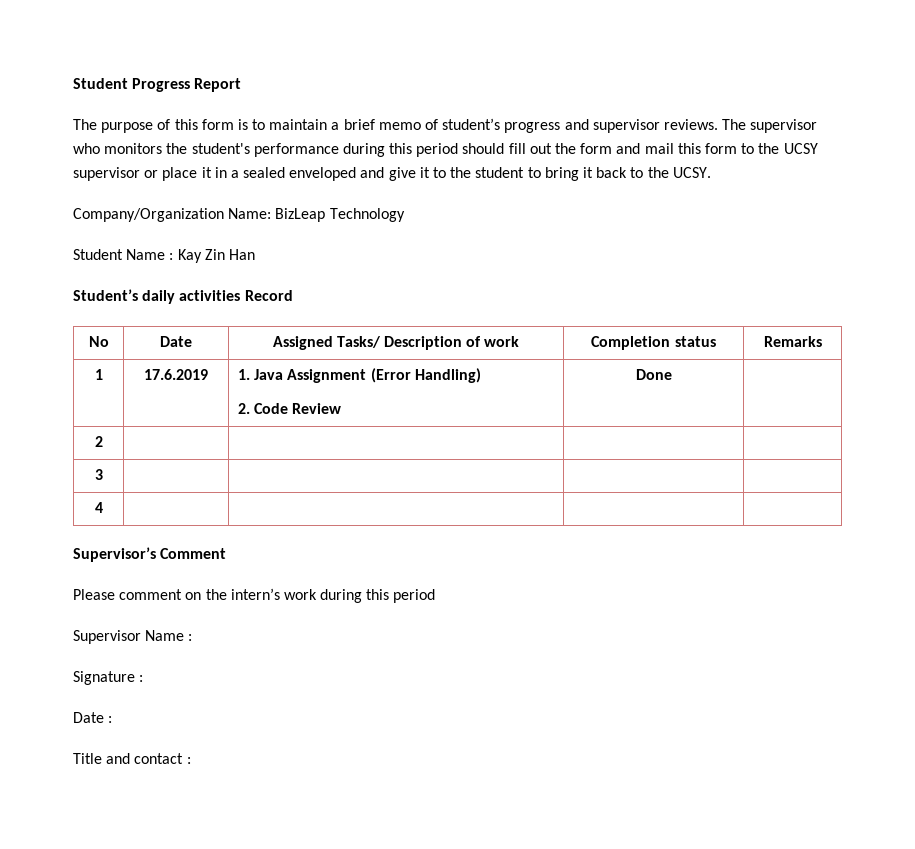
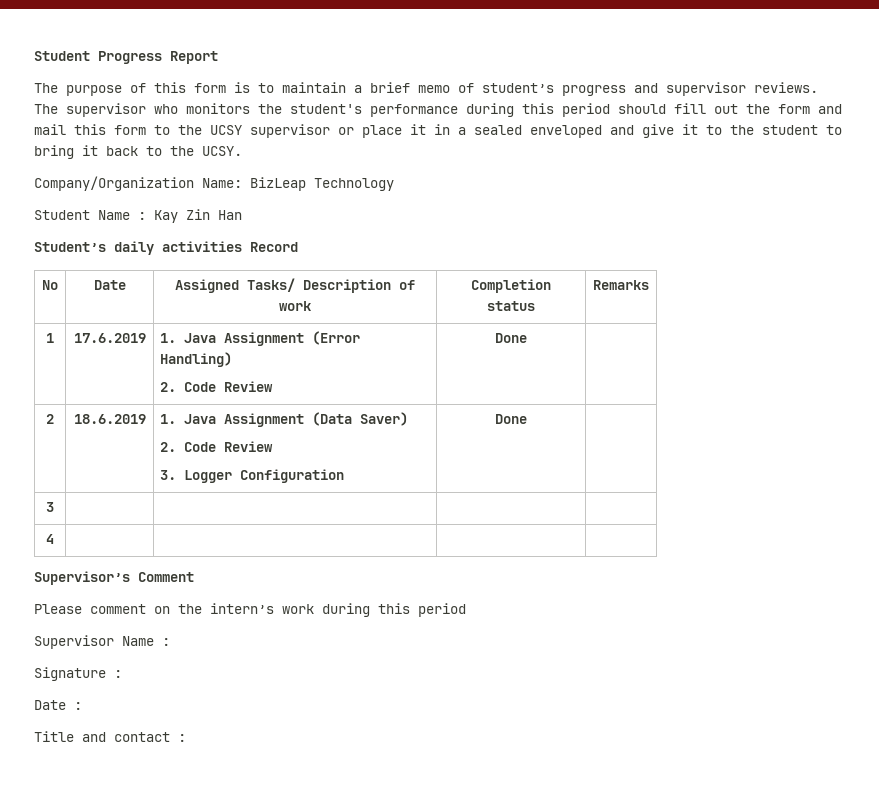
(103, 441) | | -> [73,414,146,424] [160,412,409,427] [160,441,274,452] [160,469,345,483] [495,414,527,424] 18.6.2019 | 1. Java Assignment (Data Saver) // 2. Code Review // 3. Logger Configuration | Done

